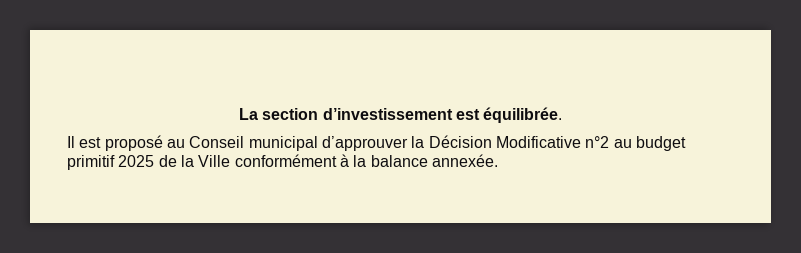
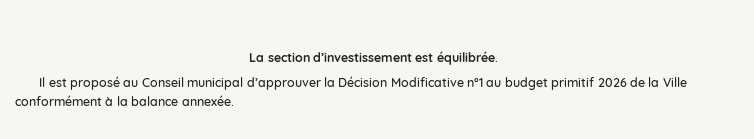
[585,136,610,148] n°2 -> [467,78,484,87] n°1
[118,155,155,167] 2025 -> [597,78,627,87] 2026

